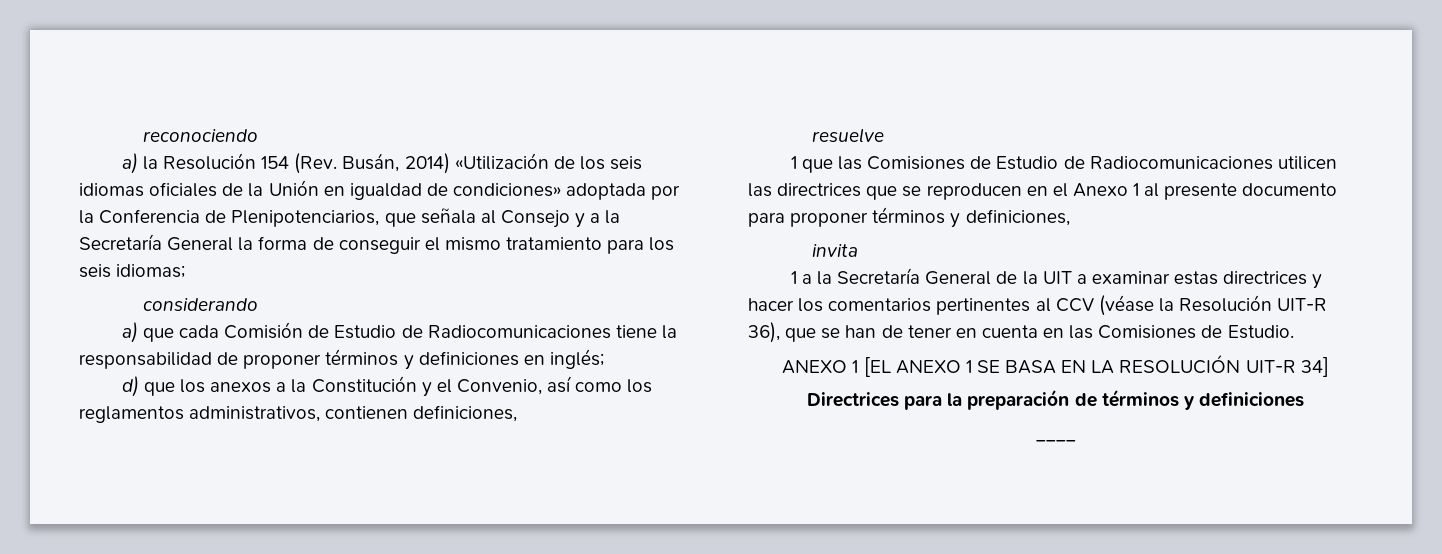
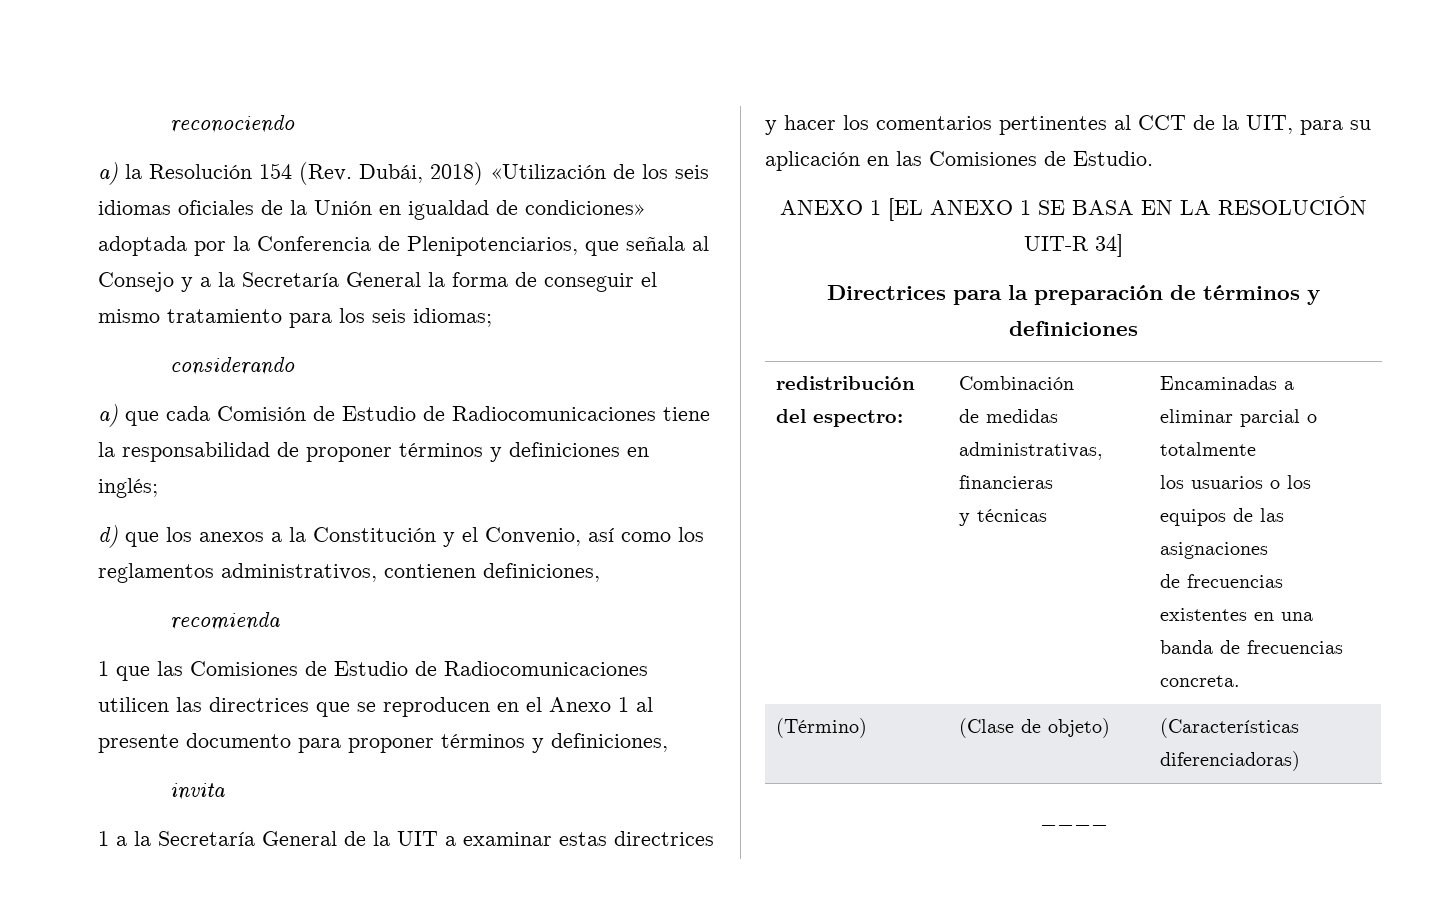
[342,153,450,174] Busán, 2014) -> [359,162,483,185] Dubái, 2018)
[811,128,884,143] resuelve -> [169,612,280,630] recomienda
[1055,295,1328,316] [748,322,1038,343] CCV (véase la Resolución UIT-R 36), que se han de tener en cuenta -> [1138,115,1371,135] [765,151,860,171] CCT de la UIT, para su aplicación
(1304, 399) none -> [775,376,915,390] [775,409,903,427] [958,376,1074,390] [958,409,1058,423] [958,442,1103,460] [958,475,1053,489] [958,509,1047,526] [1159,376,1294,390] [1159,409,1317,427] [1159,442,1256,456] [1159,475,1311,489] [1159,508,1284,526] [1159,542,1268,559] [1159,574,1283,588] [1159,608,1313,621] [1159,640,1343,654] [1159,675,1240,687] [775,718,867,738] [958,718,1110,738] [1159,718,1299,738] [1159,751,1300,771] // redistribución del espectro: | Combinación // de medidas administrativas, financieras // y técnicas | Encaminadas a eliminar parcial o totalmente // los usuarios o los equipos de las asignaciones // de frecuencias existentes en una banda de frecuencias concreta. // (Término) | (Clase de objeto) | (Características diferenciadoras)

